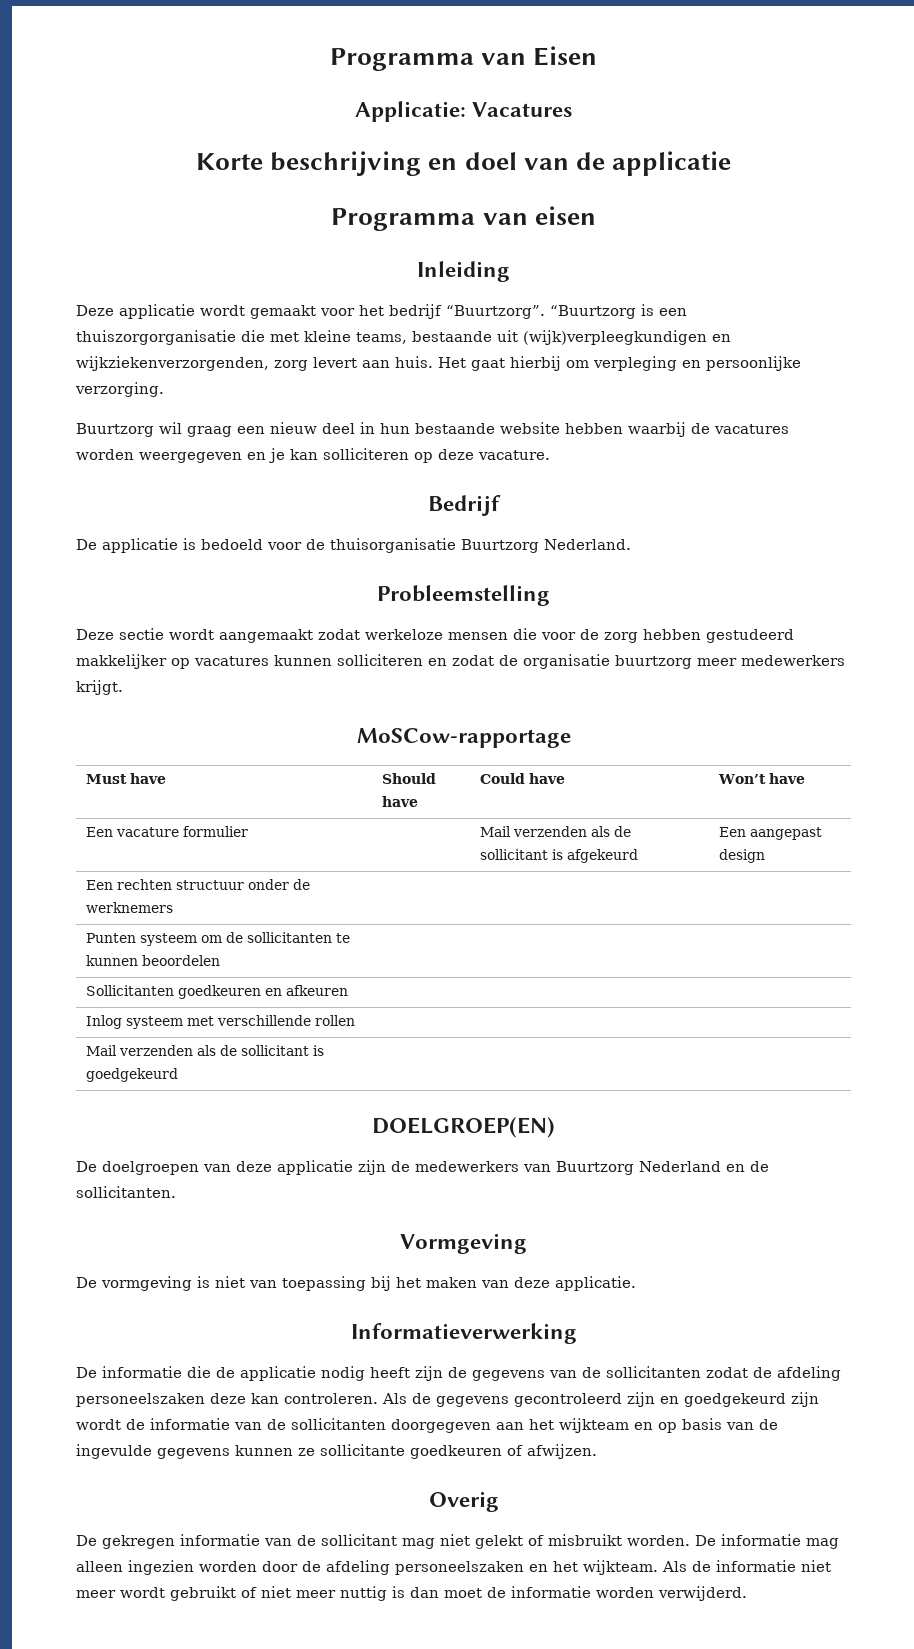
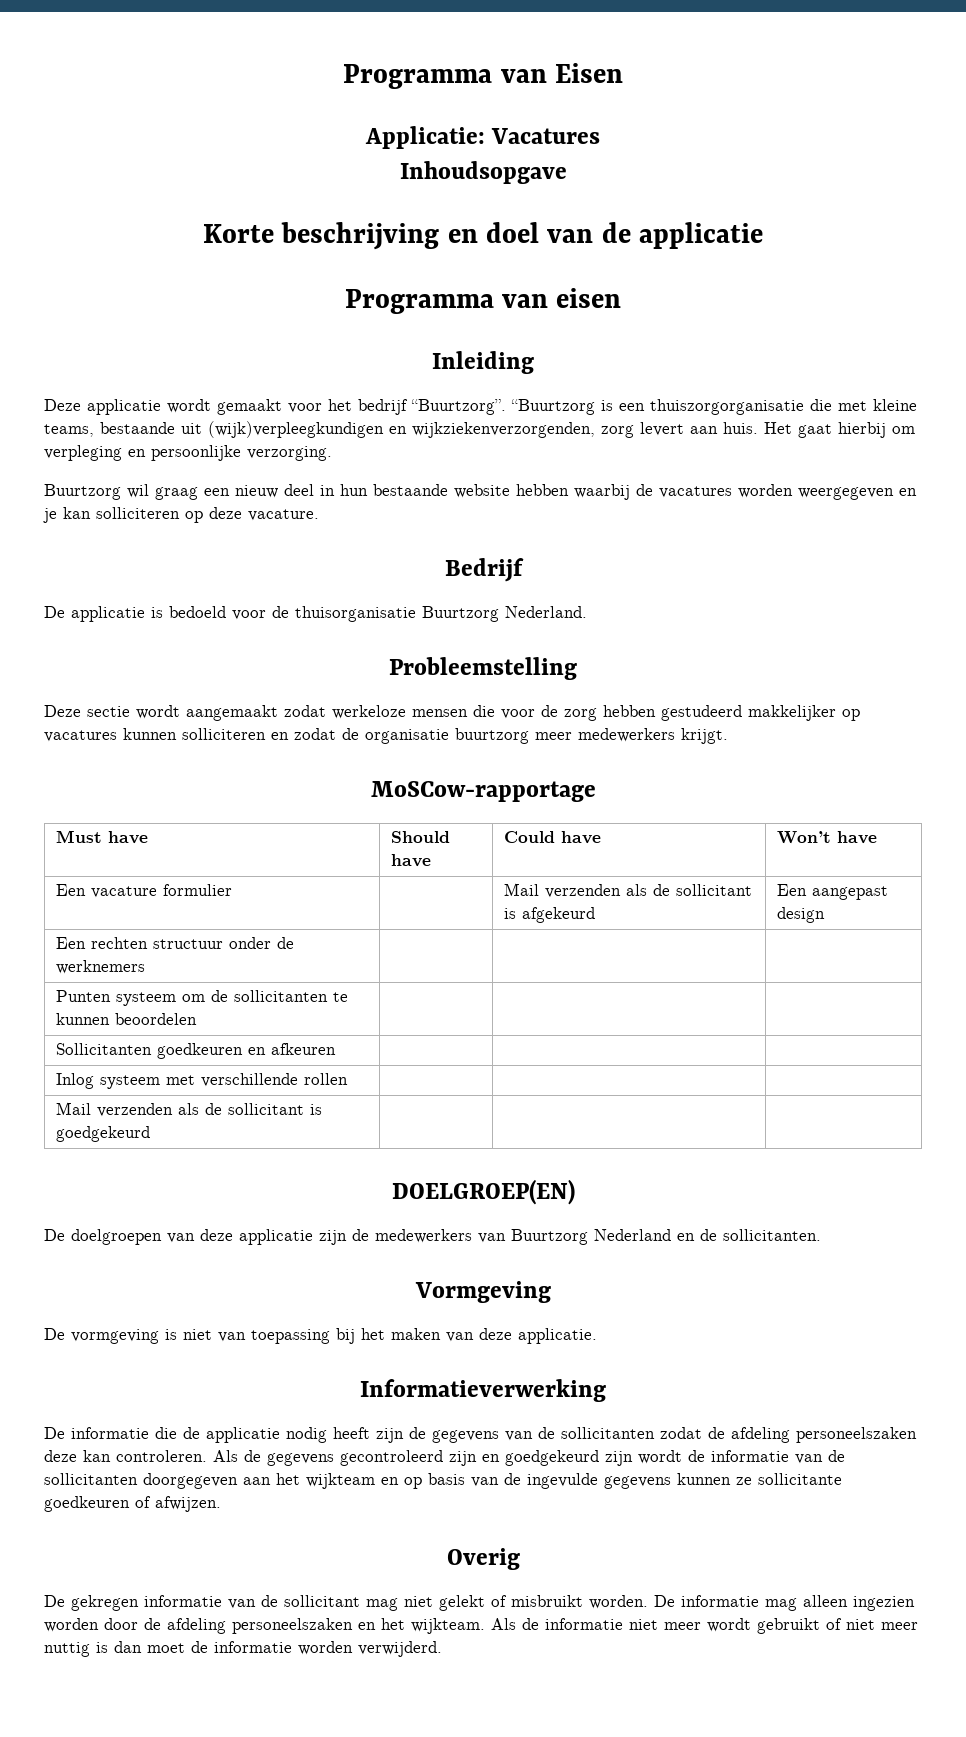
(573, 109) none -> [399,161,567,184] // Inhoudsopgave

